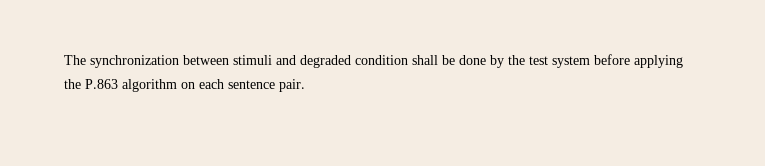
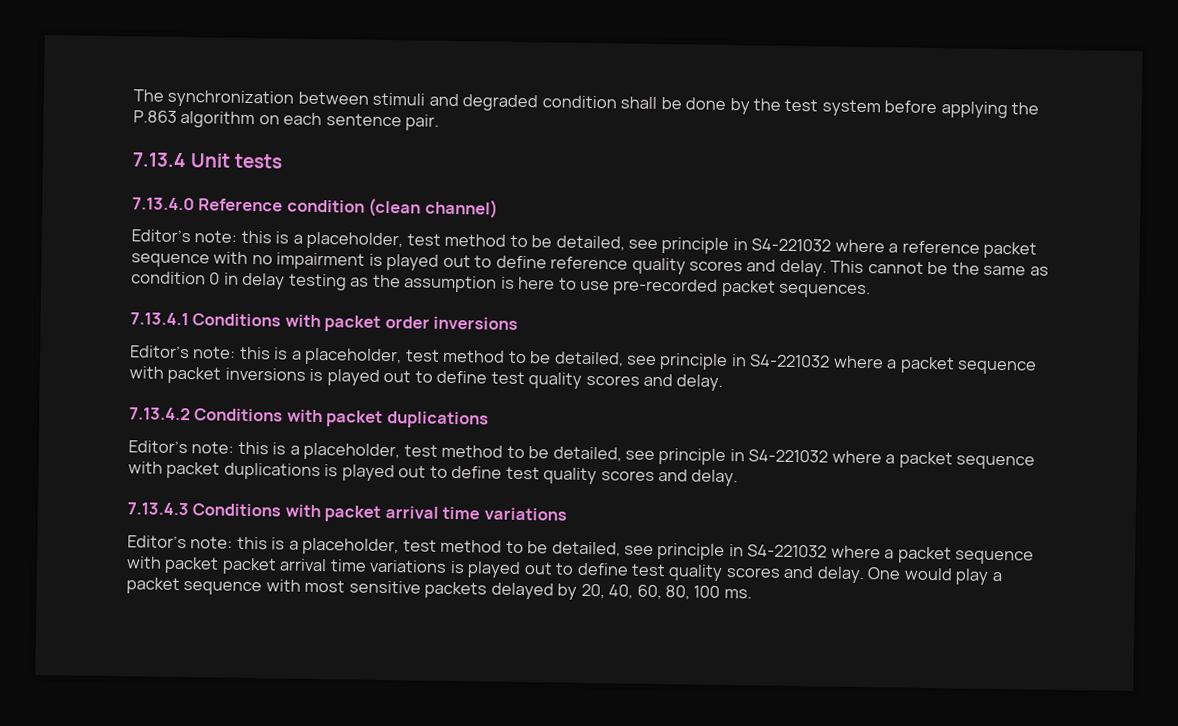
(305, 85) none -> [132,152,284,169] [132,197,498,219] [131,229,1038,259] [131,251,1049,277] [131,271,872,299] [130,312,519,332] [130,345,1038,375] [129,366,724,391] [129,407,489,429] [128,440,1036,470] [128,461,739,487] [127,502,567,522] [127,535,1035,565] [126,556,1002,585] [126,577,752,600] // 7.13.4 Unit tests // 7.13.4.0 Reference condition (clean channel) // Editor’s note: this is a placeholder, test method to be detailed, see principle in S4-221032 where a reference packet sequence with no impairment is played out to define reference quality scores and delay. This cannot be the same as condition 0 in delay testing as the assumption is here to use pre-recorded packet sequences. // 7.13.4.1 Conditions with packet order inversions // Editor’s note: this is a placeholder, test method to be detailed, see principle in S4-221032 where a packet sequence with packet inversions is played out to define test quality scores and delay. // 7.13.4.2 Conditions with packet duplications // Editor’s note: this is a placeholder, test method to be detailed, see principle in S4-221032 where a packet sequence with packet duplications is played out to define test quality scores and delay. // 7.13.4.3 Conditions with packet arrival time variations // Editor’s note: this is a placeholder, test method to be detailed, see principle in S4-221032 where a packet sequence with packet packet arrival time variations is played out to define test quality scores and delay. One would play a packet sequence with most sensitive packets delayed by 20, 40, 60, 80, 100 ms.

